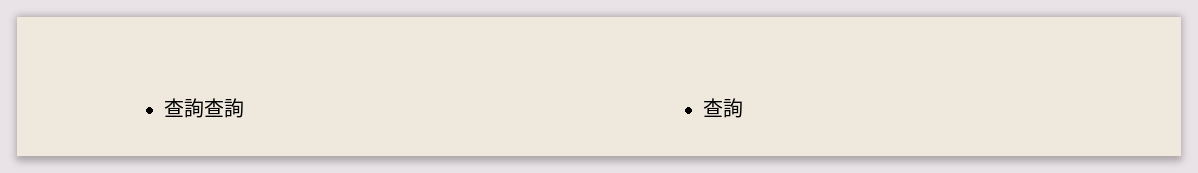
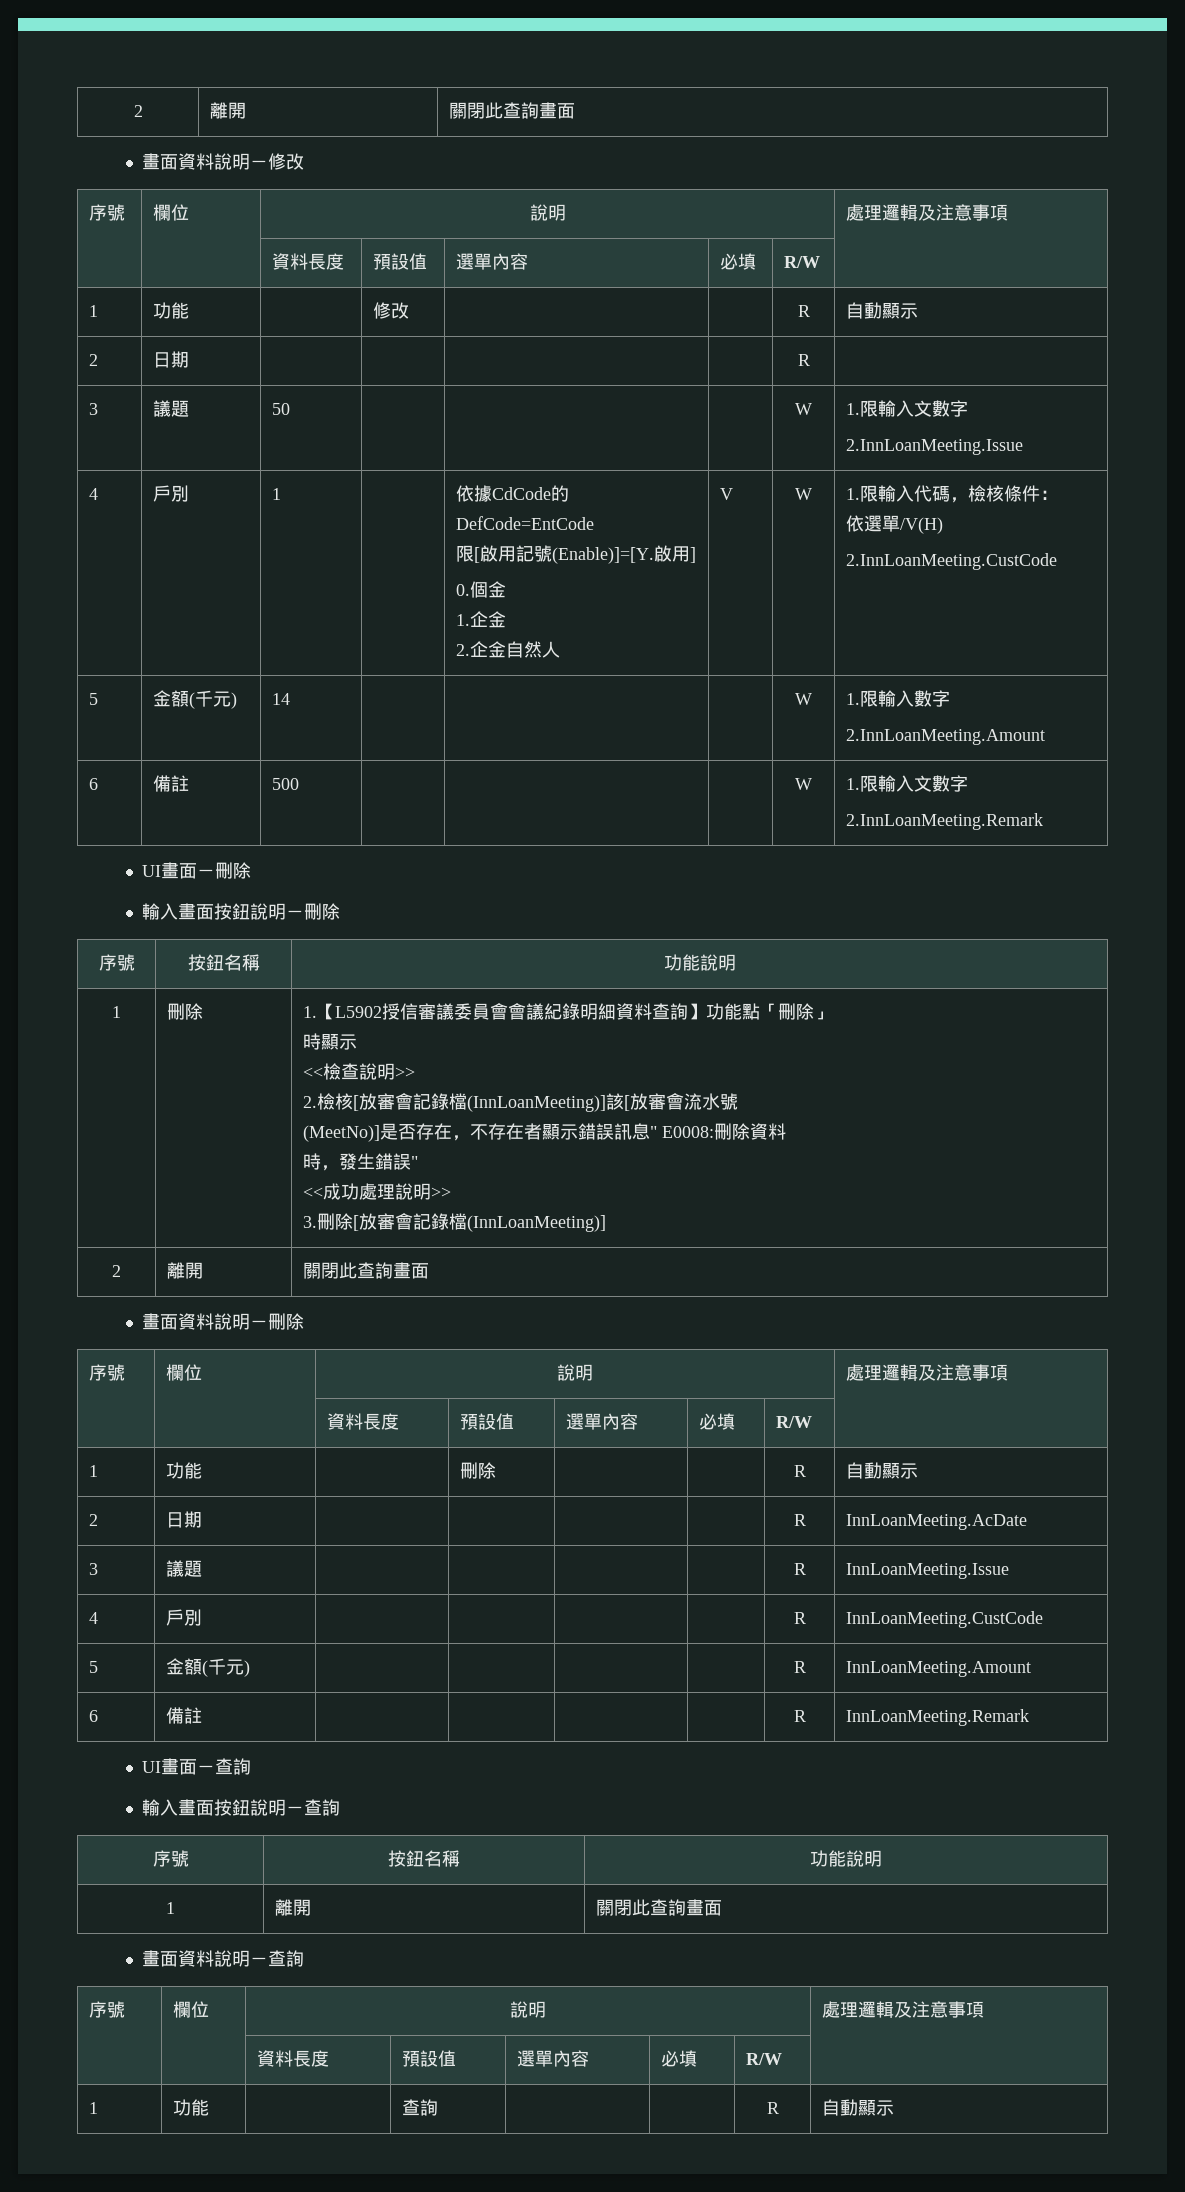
[163,98,244,118] [702,98,743,118] 查詢查詢 // 查詢 -> [133,105,143,117] [210,102,247,119] [449,102,576,119] [142,153,305,170] [89,204,126,221] [153,204,190,221] [529,204,566,221] [846,204,1009,221] [272,253,345,270] [373,253,428,270] [456,253,529,270] [720,253,757,270] [784,256,821,268] [89,305,99,317] [153,302,190,319] [373,302,410,319] [797,305,810,317] [846,302,919,319] [89,354,99,366] [153,351,190,368] [797,354,810,366] [89,403,99,415] [153,400,190,417] [272,403,291,415] [795,403,812,415] [846,400,969,417] [846,439,1024,455] [89,488,99,500] [153,485,190,502] [272,488,282,500] [456,485,570,502] [456,516,595,530] [456,545,697,564] [456,581,507,598] [456,611,507,628] [456,641,561,658] [720,488,734,500] [795,488,812,500] [846,485,1059,503] [846,515,944,534] [846,553,1058,570] [89,693,99,705] [153,690,238,709] [272,693,291,705] [795,693,812,705] [846,690,951,707] [846,729,1046,745] [89,778,99,790] [153,775,190,792] [272,778,300,790] [795,778,812,790] [846,775,969,792] [846,813,1044,830] [142,862,252,879] [142,903,341,920] [98,954,135,971] [187,954,260,971] [663,954,736,971] [112,1006,121,1018] [167,1003,204,1020] [303,1003,833,1020] [303,1033,358,1050] [303,1063,416,1080] [303,1093,739,1112] [303,1123,787,1142] [303,1153,419,1171] [303,1183,452,1200] [303,1213,607,1232] [112,1265,121,1277] [167,1262,204,1279] [303,1262,430,1279] [142,1313,305,1330] [89,1364,126,1381] [166,1364,203,1381] [557,1364,593,1381] [846,1364,1009,1381] [327,1413,400,1430] [460,1413,515,1430] [566,1413,639,1430] [699,1413,736,1430] [776,1416,813,1428] [89,1465,99,1477] [166,1462,203,1479] [460,1462,497,1479] [793,1465,806,1477] [846,1462,919,1479] [89,1514,99,1526] [166,1511,203,1528] [793,1514,806,1526] [846,1514,1028,1530] [89,1563,99,1575] [166,1560,203,1577] [793,1563,806,1575] [846,1563,1010,1579] [89,1612,99,1624] [166,1609,203,1626] [793,1612,806,1624] [846,1611,1044,1628] [89,1661,99,1673] [166,1658,251,1677] [793,1661,806,1673] [846,1661,1032,1677] [89,1710,99,1722] [166,1707,203,1724] [793,1710,806,1722] [846,1709,1030,1726] [142,1758,252,1775] [142,1799,341,1816] [152,1850,189,1867] [387,1850,460,1867] [810,1850,882,1867] [166,1902,175,1914] [275,1899,312,1916] [596,1899,723,1916] [142,1950,305,1967] [89,2001,126,2018] [173,2001,210,2018] [510,2001,546,2018] [822,2001,985,2018] [257,2050,330,2067] [402,2050,457,2067] [517,2050,590,2067] [661,2050,698,2067] [746,2053,783,2065] [89,2102,99,2114] [173,2099,210,2116] [402,2099,439,2116] [766,2102,779,2114] [822,2099,895,2116] 2 | 離開 | 關閉此查詢畫面 // 畫面資料說明－修改 // 序號 | 欄位 | 說明 | 處理邏輯及注意事項 // | | 資料長度 | 預設值 | 選單內容 | 必填 | R/W | // 1 | 功能 | | 修改 | | | R | 自動顯示 // 2 | 日期 | | | | | R | // 3 | 議題 | 50 | | | | W | 1.限輸入文數字 // 2.InnLoanMeeting.Issue // 4 | 戶別 | 1 | | 依據CdCode的DefCode=EntCode // 限[啟用記號(Enable)]=[Y.啟用] // 0.個金 // 1.企金 // 2.企金自然人 | V | W | 1.限輸入代碼，檢核條件： // 依選單/V(H) // 2.InnLoanMeeting.CustCode // 5 | 金額(千元) | 14 | | | | W | 1.限輸入數字 // 2.InnLoanMeeting.Amount // 6 | 備註 | 500 | | | | W | 1.限輸入文數字 // 2.InnLoanMeeting.Remark // UI畫面－刪除 // 輸入畫面按鈕說明－刪除 // 序號 | 按鈕名稱 | 功能說明 // 1 | 刪除 | 1.【L5902授信審議委員會會議紀錄明細資料查詢】功能點「刪除」 // 時顯示 // <<檢查說明>> // 2.檢核[放審會記錄檔(InnLoanMeeting)]該[放審會流水號 // (MeetNo)]是否存在，不存在者顯示錯誤訊息" E0008:刪除資料 // 時，發生錯誤" // <<成功處理說明>> // 3.刪除[放審會記錄檔(InnLoanMeeting)] // 2 | 離開 | 關閉此查詢畫面 // 畫面資料說明－刪除 // 序號 | 欄位 | 說明 | 處理邏輯及注意事項 // | | 資料長度 | 預設值 | 選單內容 | 必填 | R/W | // 1 | 功能 | | 刪除 | | | R | 自動顯示 // 2 | 日期 | | | | | R | InnLoanMeeting.AcDate // 3 | 議題 | | | | | R | InnLoanMeeting.Issue // 4 | 戶別 | | | | | R | InnLoanMeeting.CustCode // 5 | 金額(千元) | | | | | R | InnLoanMeeting.Amount // 6 | 備註 | | | | | R | InnLoanMeeting.Remark // UI畫面－查詢 // 輸入畫面按鈕說明－查詢 // 序號 | 按鈕名稱 | 功能說明 // 1 | 離開 | 關閉此查詢畫面 // 畫面資料說明－查詢 // 序號 | 欄位 | 說明 | 處理邏輯及注意事項 // | | 資料長度 | 預設值 | 選單內容 | 必填 | R/W | // 1 | 功能 | | 查詢 | | | R | 自動顯示

